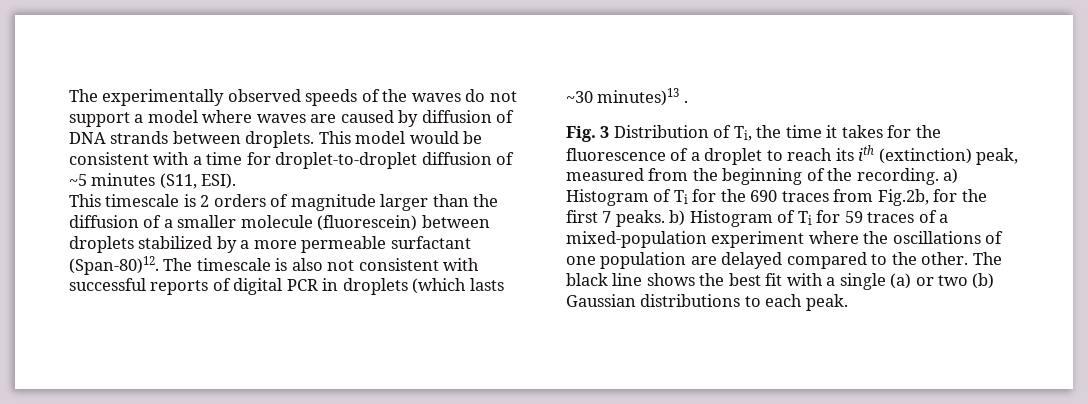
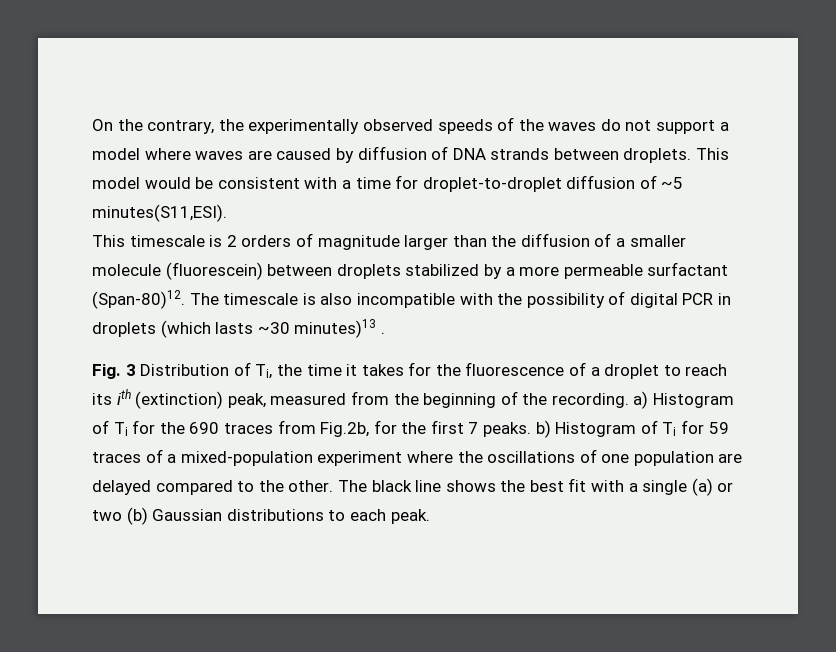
[69,89,98,102] The -> [92,119,244,134] On the contrary, the
[91,173,237,189] minutes (S11, ESI). -> [92,204,227,222] minutes(S11,ESI).
[327,258,480,271] [69,278,209,295] not consistent with successful reports -> [356,293,605,308] incompatible with the possibility

